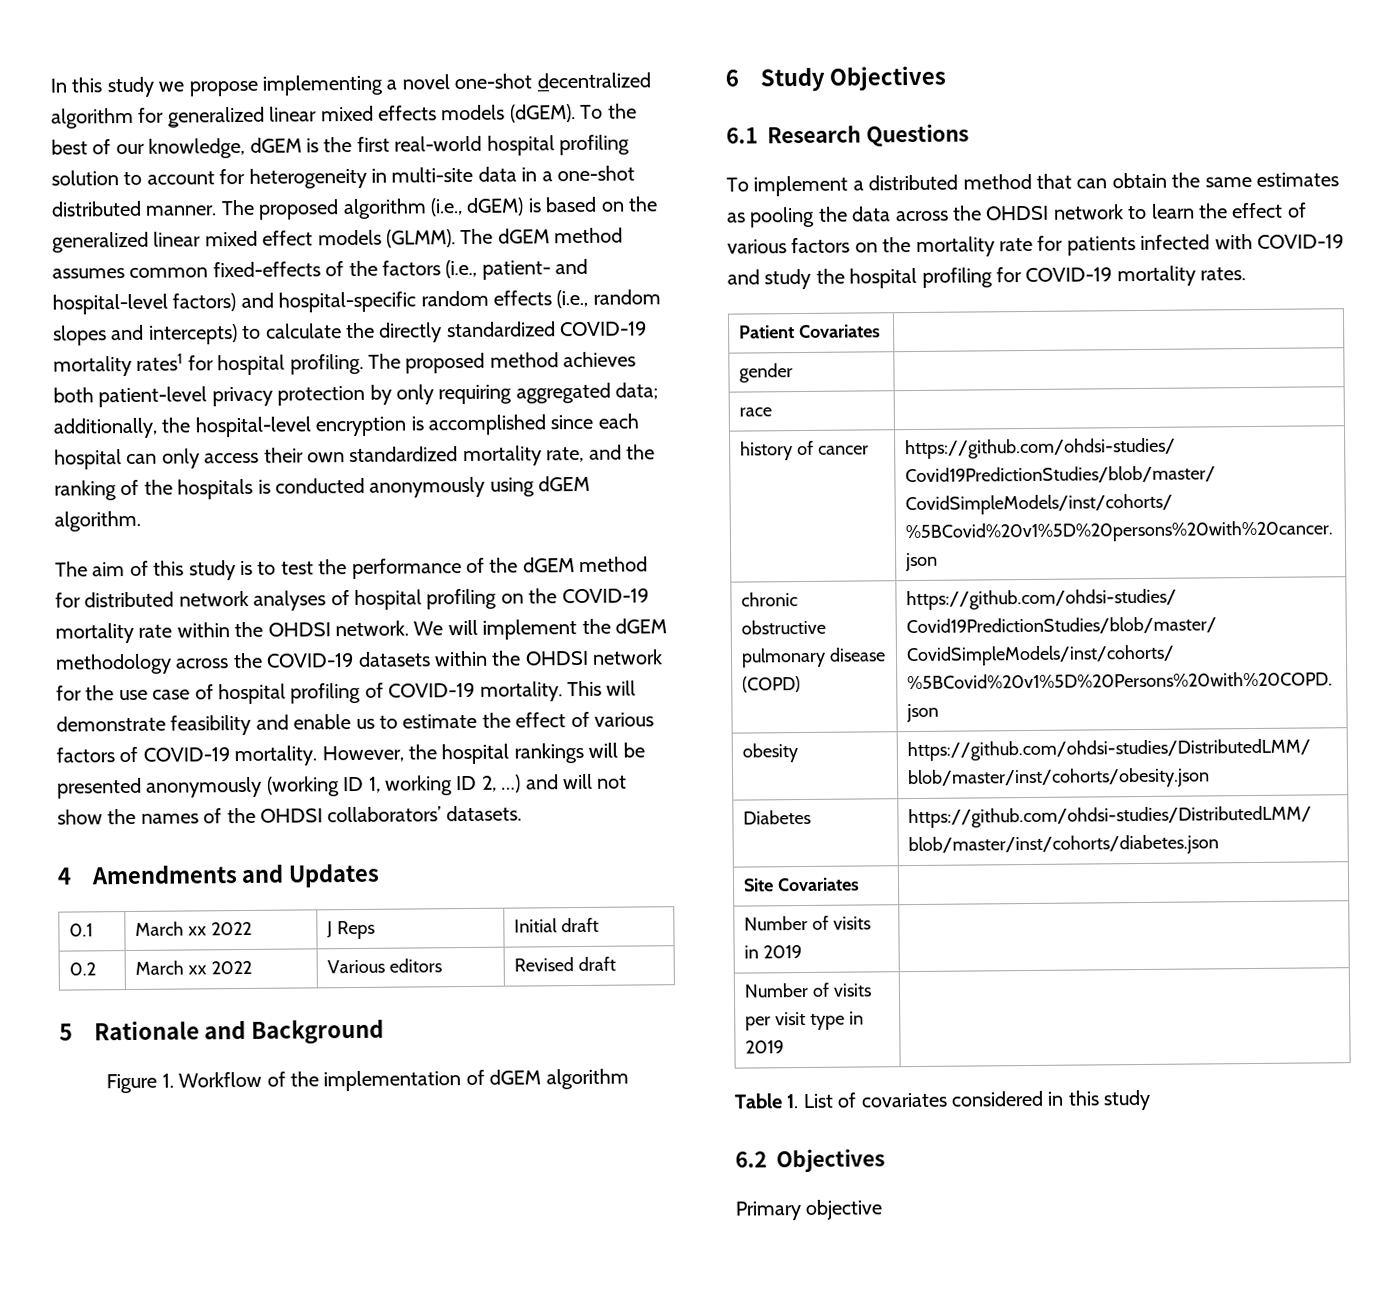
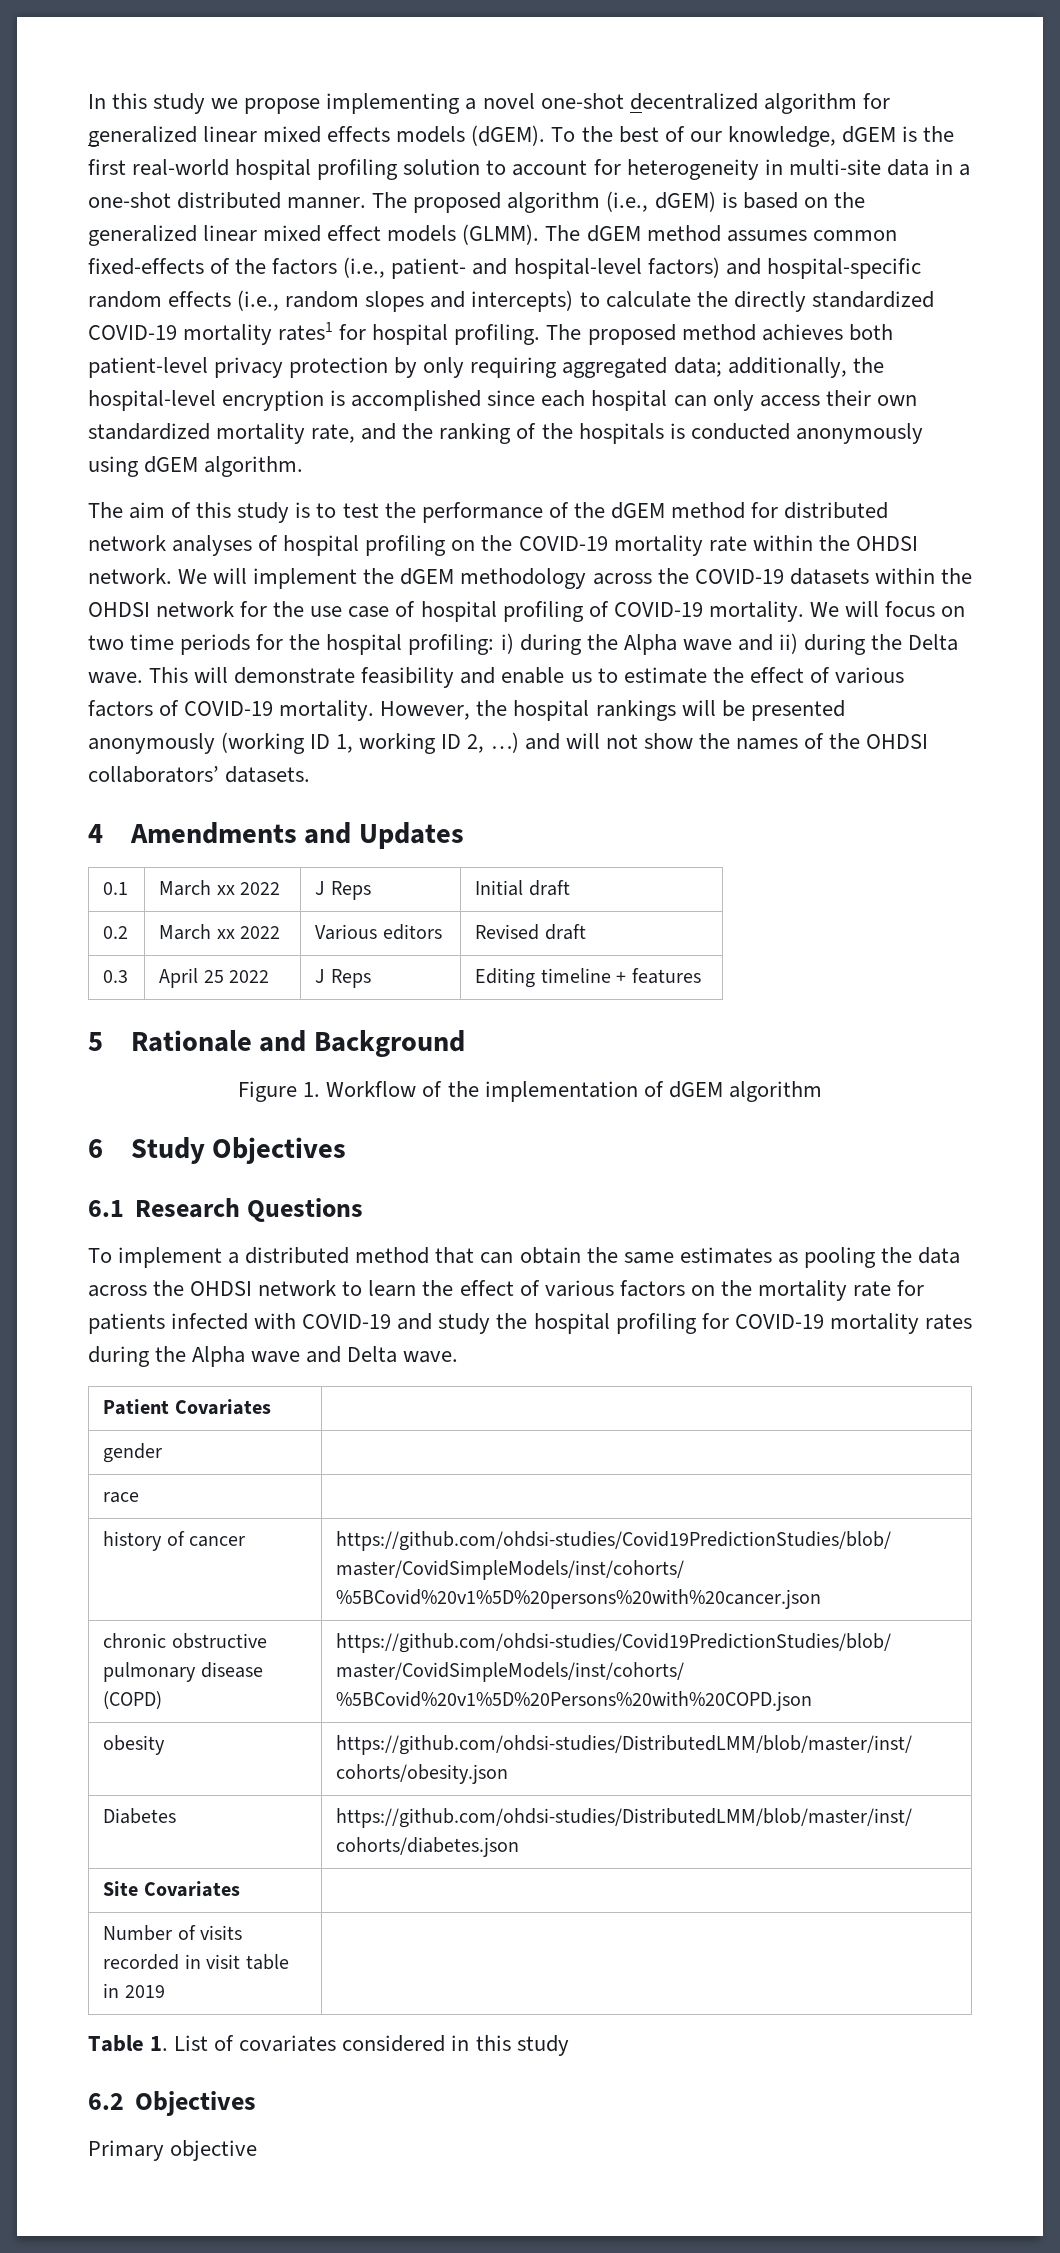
(563, 691) none -> [809,601,966,617] [88,633,959,655] [88,672,143,684] We will focus on two time periods for the hospital profiling: i) during the Alpha wave and ii) during the Delta wave.
(617, 964) none -> [103,970,129,983] [159,968,270,988] [315,969,371,988] [475,968,701,988] // 0.3 | April 25 2022 | J Reps | Editing timeline + features
[1200,267,1247,281] rates. -> [924,1314,972,1330] [88,1346,459,1367] rates during the Alpha wave and Delta wave.
[744,945,803,959] [744,982,872,998] [745,1011,845,1031] in 2019 | // Number of visits per visit type -> [103,1954,289,1970] recorded in visit table

